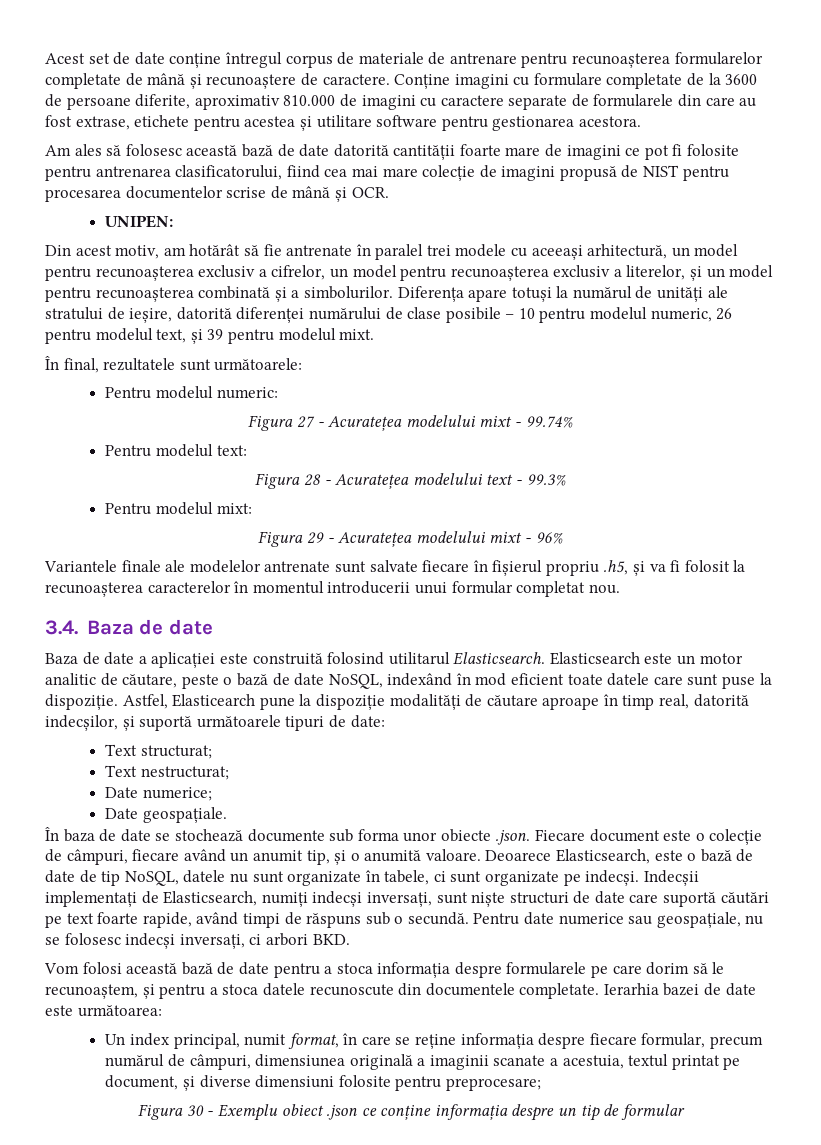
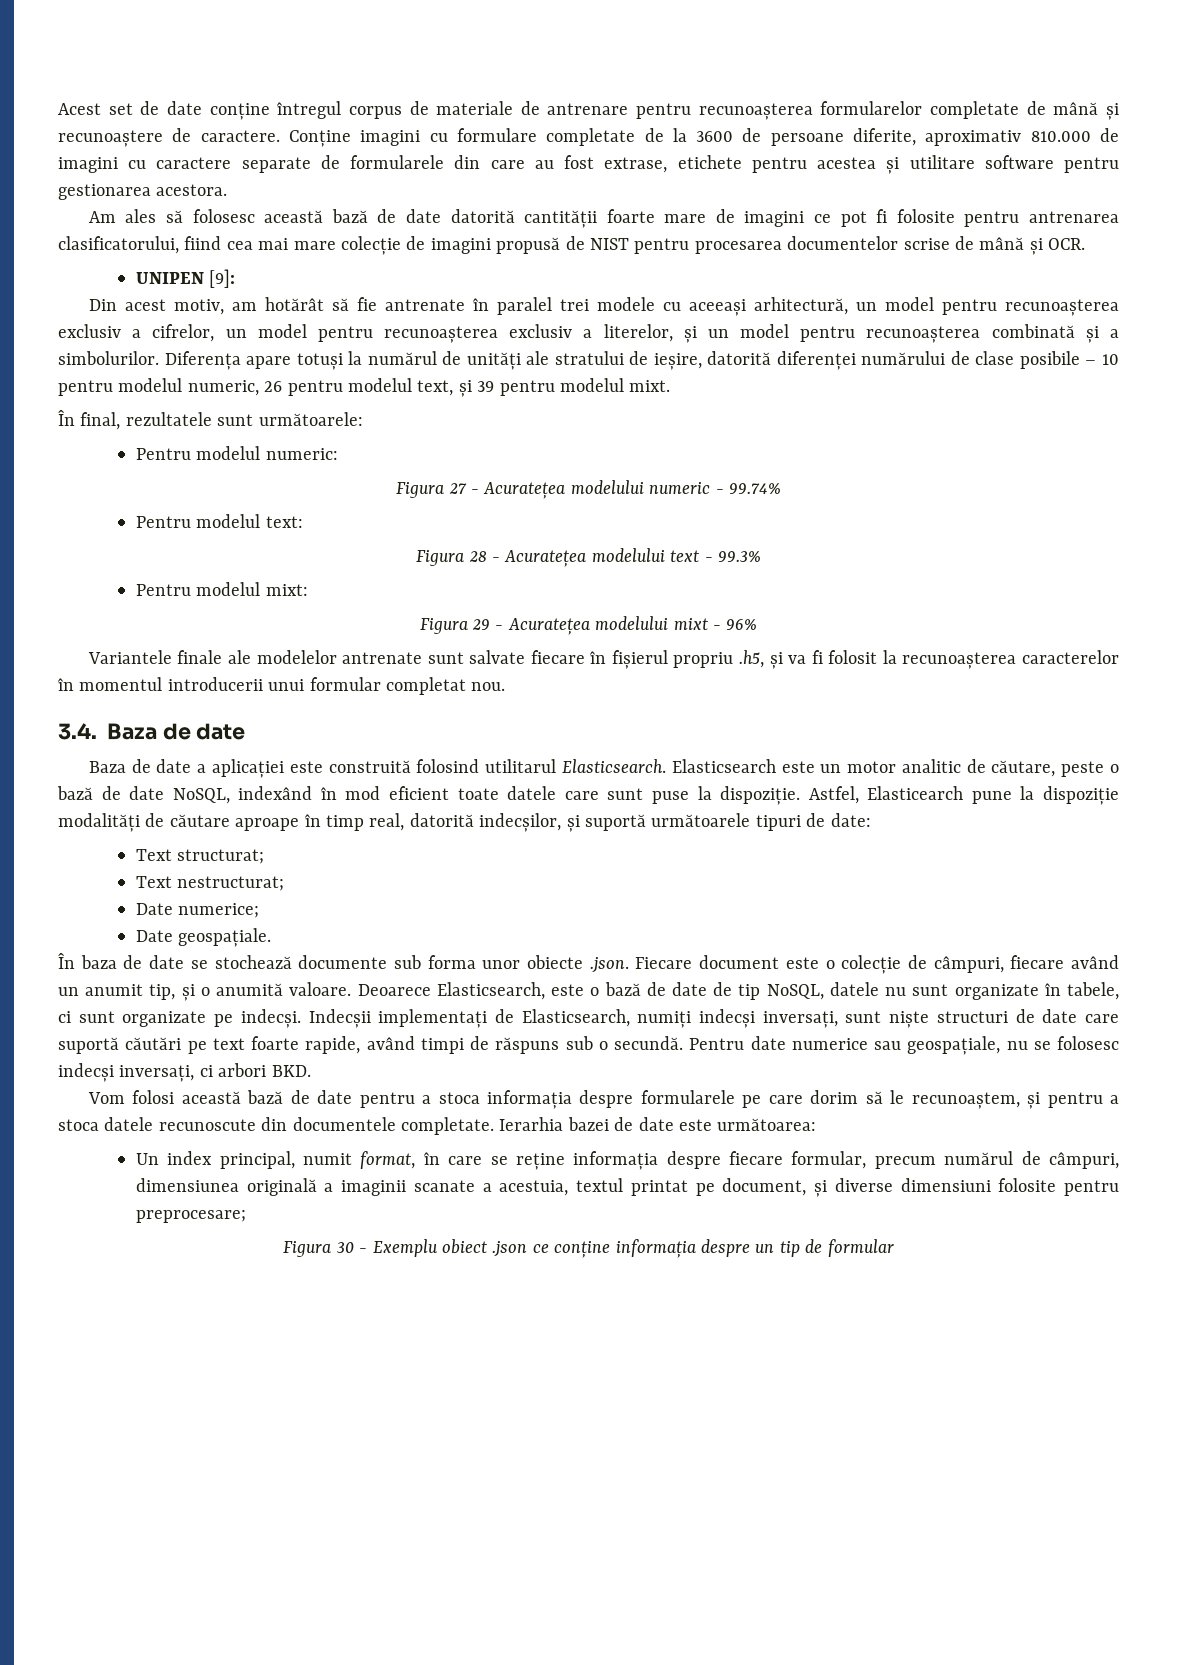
[105,215,174,228] UNIPEN: -> [135,269,236,288] UNIPEN [9]:
[479,416,513,427] mixt -> [649,482,711,494] numeric

